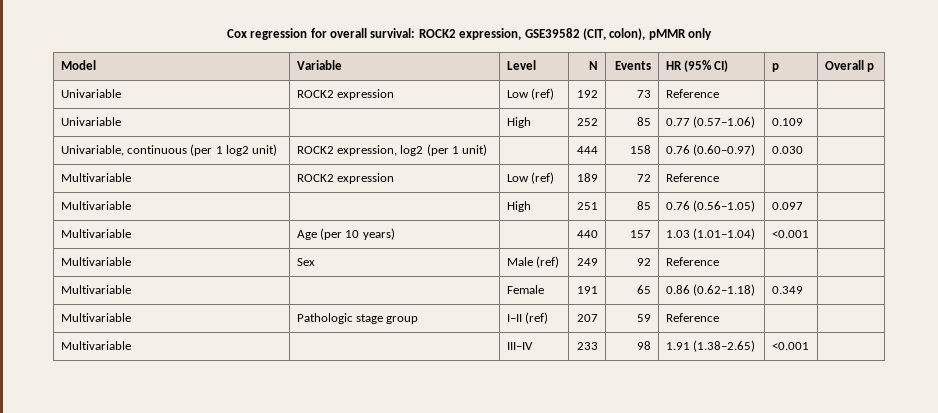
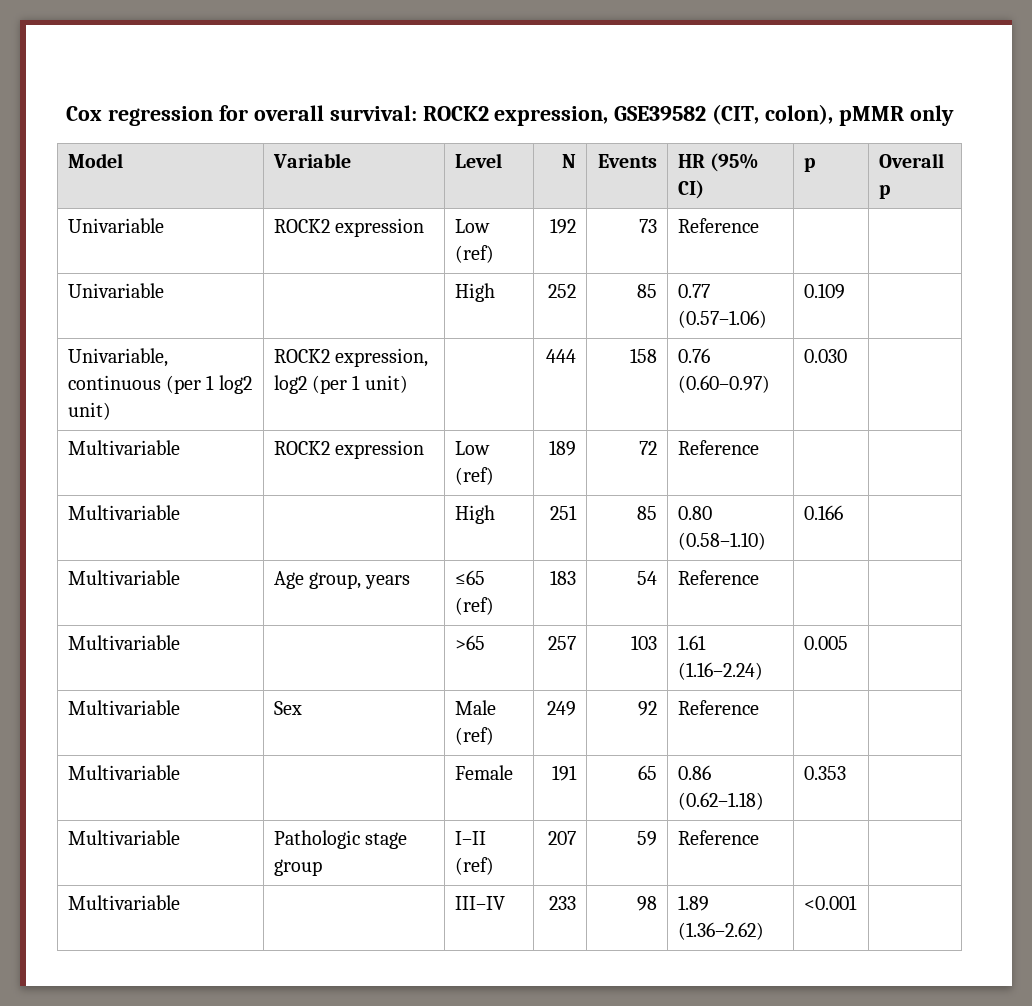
[665,200,755,212] [771,202,803,210] 0.76 (0.56–1.05) | 0.097 -> [677,506,712,520] [677,532,766,550] [803,505,843,520] 0.80 (0.58–1.10) | 0.166
[319,228,395,240] [577,230,599,238] [630,230,652,238] [665,228,755,240] [771,230,809,238] (per 10 years) | | 440 | 157 | 1.03 (1.01–1.04) | <0.001 -> [309,572,411,589] [454,570,485,585] [454,597,494,615] [550,570,577,585] [637,571,658,585] [677,570,759,585] [67,635,180,650] [454,635,485,650] [548,636,577,650] [631,635,658,650] [677,635,706,650] [677,662,763,680] [803,636,848,650] group, years | ≤65 (ref) | 183 | 54 | Reference | | // Multivariable | | >65 | 257 | 103 | 1.61 (1.16–2.24) | 0.005
[771,286,803,294] 0.349 -> [803,766,846,780] 0.353
[665,340,755,352] 1.91 (1.38–2.65) -> [677,895,709,911] [677,922,764,940] 1.89 (1.36–2.62)

